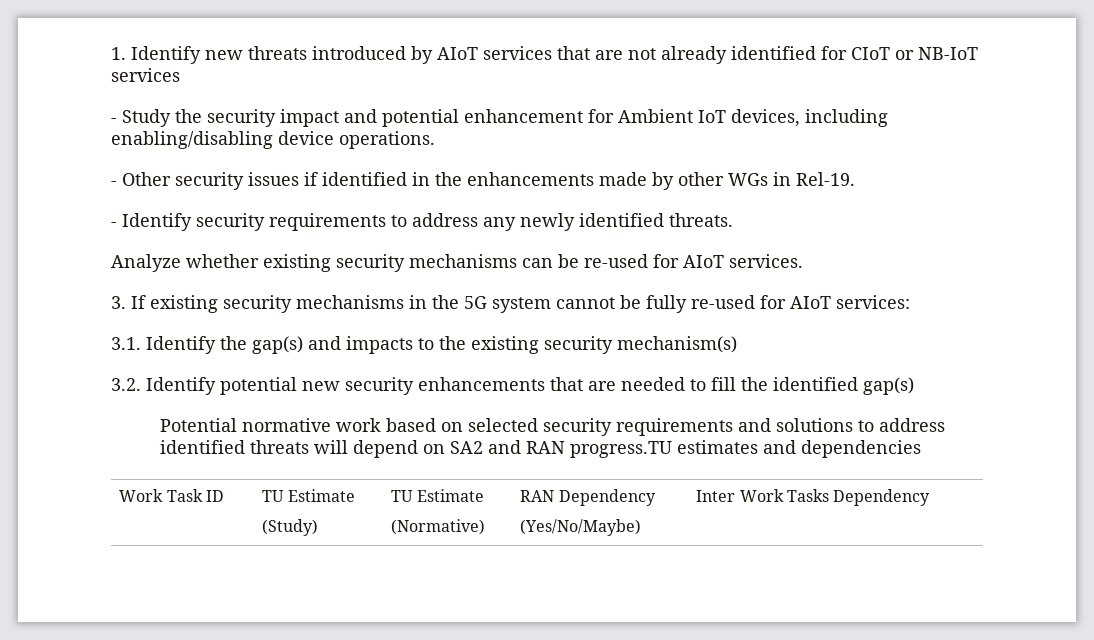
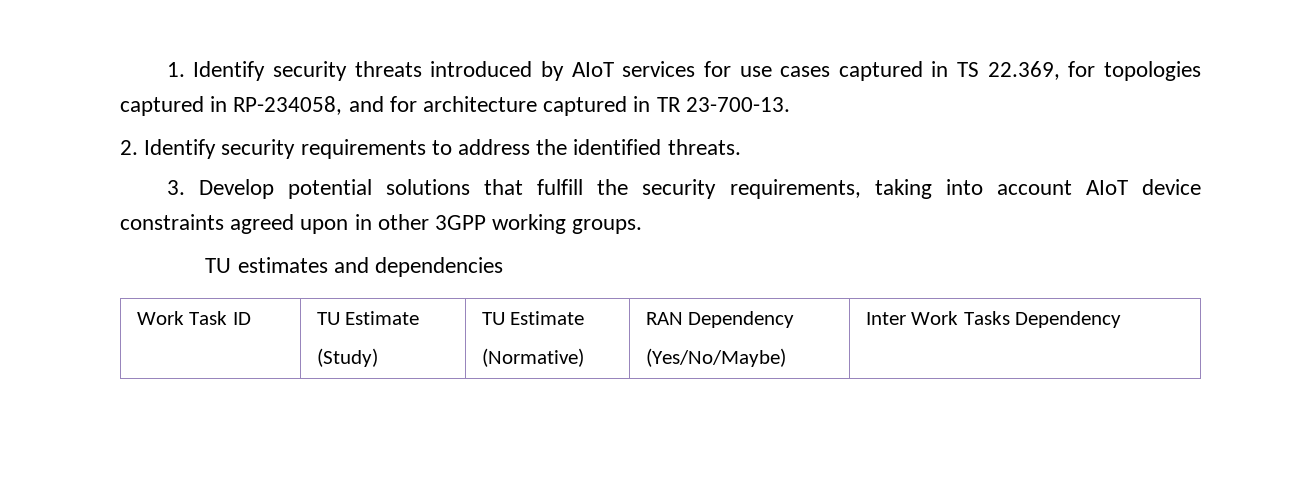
[205,50,243,60] new -> [273,61,348,81] security
[557,46,978,64] [111,68,180,82] [111,109,888,127] [111,131,435,149] [111,172,855,190] [111,222,117,227] that are not already identified for CIoT or NB-IoT services // - Study the security impact and potential enhancement for Ambient IoT devices, including enabling/disabling device operations. // - Other security issues if identified in the enhancements made by other WGs in Rel-19. // - -> [703,61,1201,81] [120,96,790,116] [120,140,138,155] for use cases captured in TS 22.369, for topologies captured in RP-234058, and for architecture captured in TR 23-700-13. // 2.
[483,213,575,231] any newly -> [536,139,568,155] the
[111,254,803,272] [111,295,910,313] [111,336,737,354] [111,377,914,395] [160,418,946,436] [160,440,673,458] Analyze whether existing security mechanisms can be re-used for AIoT services. // 3. If existing security mechanisms in the 5G system cannot be fully re-used for AIoT services: // 3.1. Identify the gap(s) and impacts to the existing security mechanism(s) // 3.2. Identify potential new security enhancements that are needed to fill the identified gap(s) // Potential normative work based on selected security requirements and solutions to address identified threats will depend on SA2 and RAN progress.TU -> [166,179,1201,199] [120,214,643,234] [205,258,232,273] 3. Develop potential solutions that fulfill the security requirements, taking into account AIoT device constraints agreed upon in other 3GPP working groups. // TU

